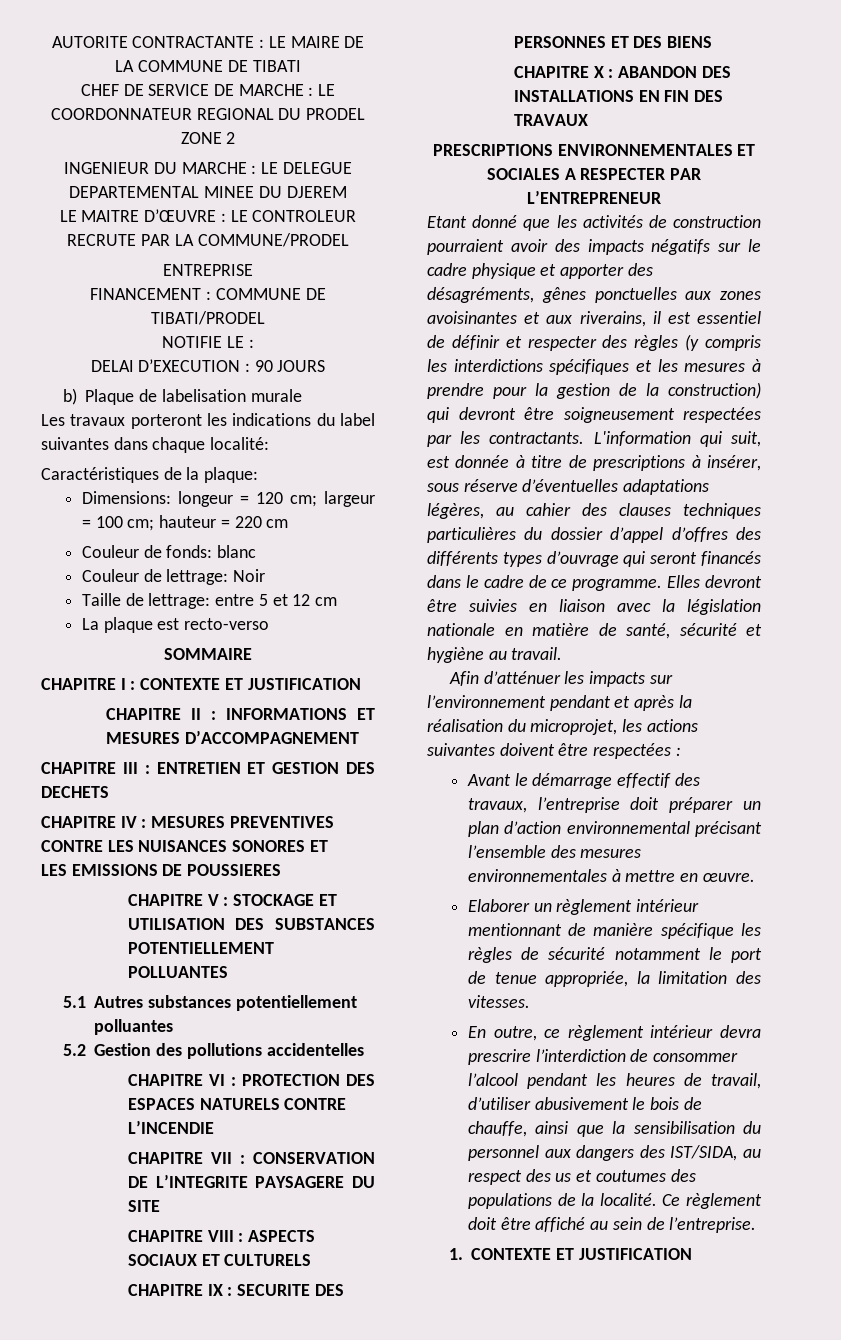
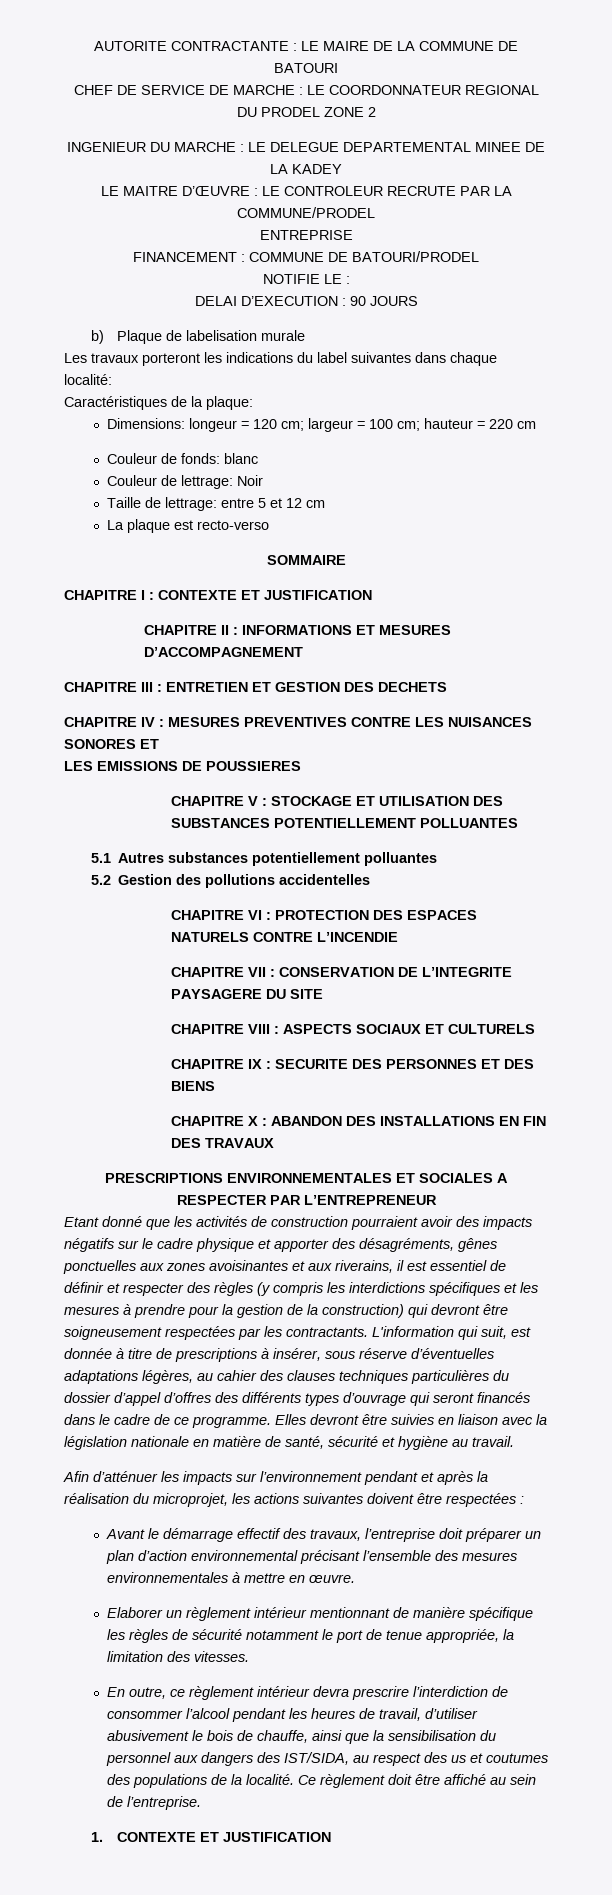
[252,60,301,72] TIBATI -> [274,63,338,73] BATOURI
[258,186,347,198] DU DJEREM -> [525,142,545,152] [270,164,342,174] DE LA KADEY
[151,311,265,325] TIBATI/PRODEL -> [352,251,479,262] BATOURI/PRODEL

